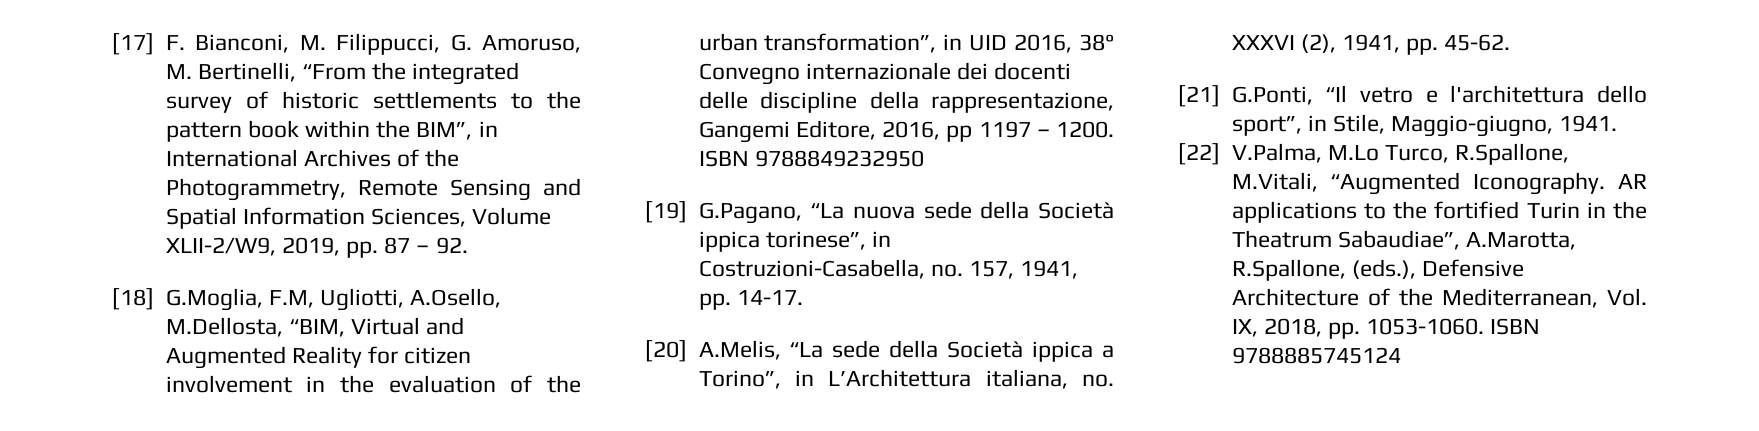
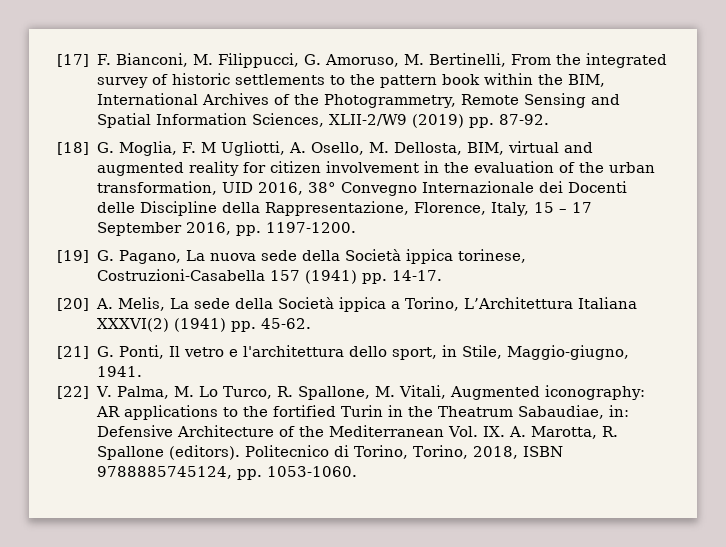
[301,64,366,80] “From -> [511,54,552,65] From
[416,121,498,140] BIM”, in -> [567,74,605,87] BIM,
[472,207,552,225] [165,237,468,258] [112,288,502,311] [165,317,465,337] [165,346,362,369] Volume XLII-2/W9, 2019, pp. 87 – 92. // [18] G.Moglia, F.M, Ugliotti, A.Osello, M.Dellosta, “BIM, Virtual and Augmented Reality -> [328,114,549,128] [57,141,594,156] [96,161,239,176] XLII-2/W9 (2019) pp. 87-92. // [18] G. Moglia, F. M Ugliotti, A. Osello, M. Dellosta, BIM, virtual and augmented reality
[764,33,963,53] transformation”, in -> [96,181,217,195] transformation,
[805,62,1072,80] [698,91,1114,113] [698,120,1114,143] [698,150,924,167] [645,201,845,224] internazionale dei docenti delle discipline della rappresentazione, Gangemi Editore, 2016, pp 1197 – 1200. ISBN 9788849232950 // [19] G.Pagano, “La -> [421,181,627,193] [96,201,593,216] [96,222,356,236] [57,250,205,264] Internazionale dei Docenti delle Discipline della Rappresentazione, Florence, Italy, 15 – 17 September 2016, pp. 1197-1200. // [19] G. Pagano, La
[765,231,891,250] [698,259,1079,279] torinese”, in Costruzioni-Casabella, no. 157, 1941, -> [457,249,526,263] [96,269,357,284] torinese, Costruzioni-Casabella 157 (1941)
[698,340,824,360] A.Melis, “La -> [95,297,189,311] A. Melis, La
[698,369,1114,389] [1231,34,1400,53] Torino”, in L’Architettura italiana, no. XXXVI (2), 1941, -> [404,297,638,311] [96,318,226,332] Torino, L’Architettura Italiana XXXVI(2) (1941)
[1231,85,1348,105] G.Ponti, “Il -> [96,345,180,359] G. Ponti, Il
[1231,116,1302,136] sport”, -> [391,347,437,360] sport,
[1231,143,1570,165] [1231,172,1606,195] V.Palma, M.Lo Turco, R.Spallone, M.Vitali, “Augmented Iconography. -> [95,385,646,400] V. Palma, M. Lo Turco, R. Spallone, M. Vitali, Augmented iconography:
[1337,230,1576,250] [1231,259,1524,281] [1231,288,1647,308] [1231,318,1541,339] [1231,347,1401,364] Sabaudiae”, A.Marotta, R.Spallone, (eds.), Defensive Architecture of the Mediterranean, Vol. IX, 2018, pp. 1053-1060. ISBN 9788885745124 -> [517,405,629,419] [96,425,619,439] [96,445,564,460] [96,466,357,480] Sabaudiae, in: Defensive Architecture of the Mediterranean Vol. IX. A. Marotta, R. Spallone (editors). Politecnico di Torino, Torino, 2018, ISBN 9788885745124, pp. 1053-1060.

